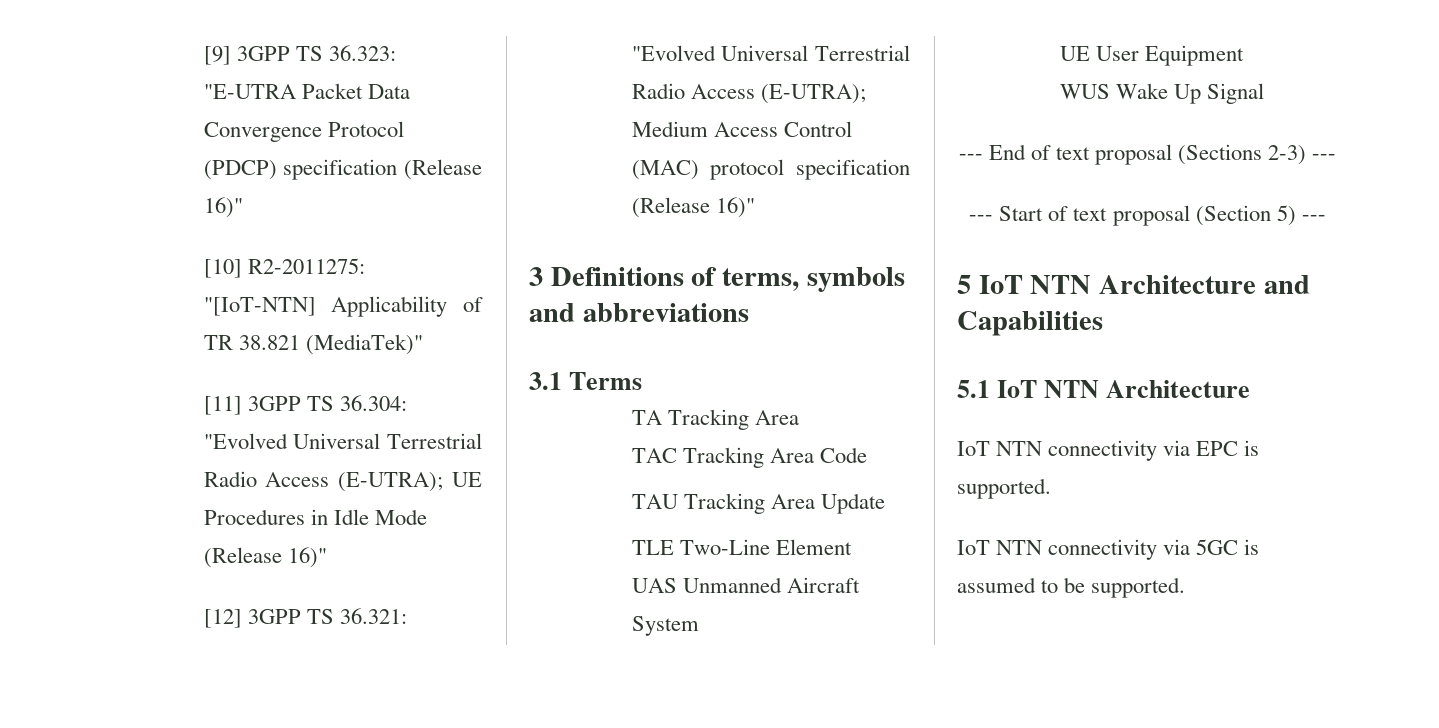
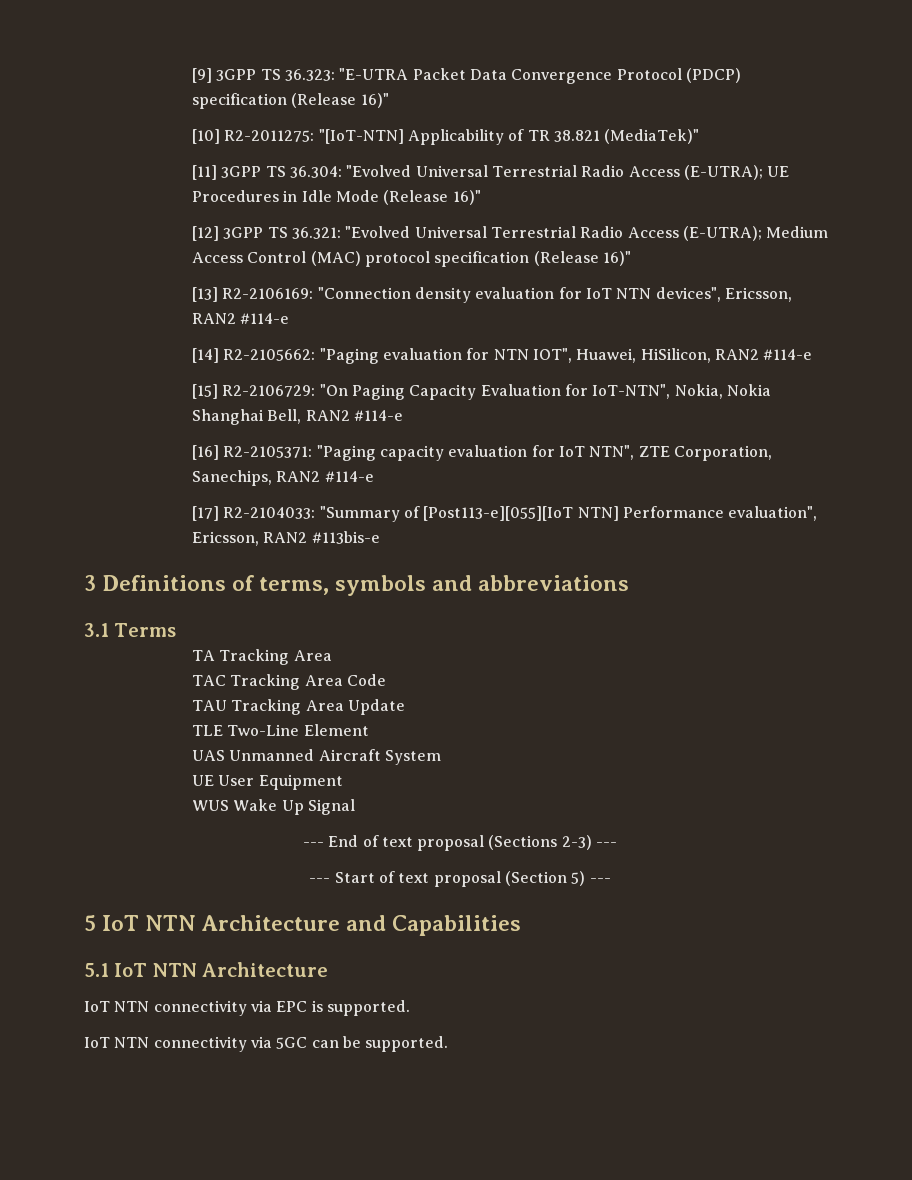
(755, 207) none -> [191,287,792,303] [191,313,290,324] [191,348,813,364] [191,384,771,400] [191,409,403,425] [191,445,772,461] [191,470,374,486] [191,506,818,522] [191,531,380,546] // [13] R2-2106169: "Connection density evaluation for IoT NTN devices", Ericsson, RAN2 #114-e // [14] R2-2105662: "Paging evaluation for NTN IOT", Huawei, HiSilicon, RAN2 #114-e // [15] R2-2106729: "On Paging Capacity Evaluation for IoT-NTN", Nokia, Nokia Shanghai Bell, RAN2 #114-e // [16] R2-2105371: "Paging capacity evaluation for IoT NTN", ZTE Corporation, Sanechips, RAN2 #114-e // [17] R2-2104033: "Summary of [Post113-e][055][IoT NTN] Performance evaluation", Ericsson, RAN2 #113bis-e
[1244,539,1260,555] [957,577,1059,593] is assumed to -> [311,1040,339,1048] can

